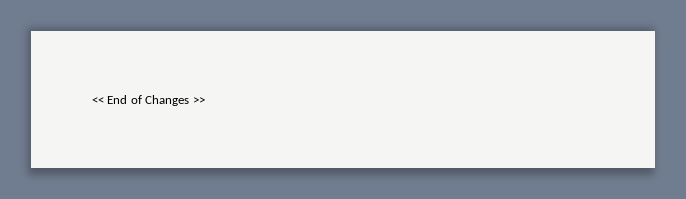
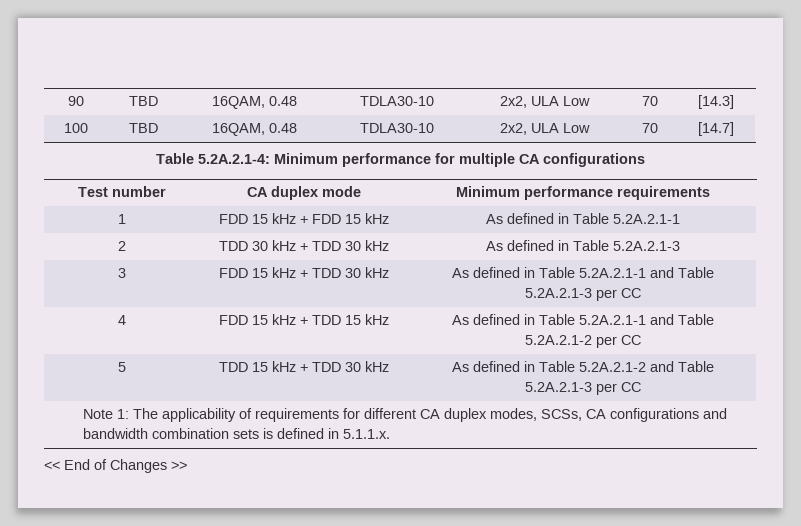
(92, 100) none -> [68,96,84,106] [128,96,158,106] [211,96,297,109] [360,96,434,106] [499,96,590,108] [641,96,658,106] [697,95,734,109] [64,123,88,133] [128,123,158,133] [211,123,297,136] [360,123,434,133] [499,123,590,135] [641,123,658,133] [697,122,734,136] [156,153,645,167] [78,186,166,197] [247,186,361,200] [455,186,710,200] [118,214,126,224] [219,213,389,224] [485,213,680,224] [118,241,126,251] [219,240,389,251] [485,240,680,251] [118,268,126,278] [219,267,389,278] [451,267,714,278] [524,288,641,301] [118,315,126,325] [219,314,389,325] [451,314,714,325] [524,335,641,348] [118,362,126,372] [219,361,389,372] [451,361,714,372] [524,382,641,395] [82,408,727,422] [82,428,390,439] 90 | TBD | 16QAM, 0.48 | TDLA30-10 | 2x2, ULA Low | 70 | [14.3] // 100 | TBD | 16QAM, 0.48 | TDLA30-10 | 2x2, ULA Low | 70 | [14.7] // Table 5.2A.2.1-4: Minimum performance for multiple CA configurations // Test number | CA duplex mode | Minimum performance requirements // 1 | FDD 15 kHz + FDD 15 kHz | As defined in Table 5.2A.2.1-1 // 2 | TDD 30 kHz + TDD 30 kHz | As defined in Table 5.2A.2.1-3 // 3 | FDD 15 kHz + TDD 30 kHz | As defined in Table 5.2A.2.1-1 and Table 5.2A.2.1-3 per CC // 4 | FDD 15 kHz + TDD 15 kHz | As defined in Table 5.2A.2.1-1 and Table 5.2A.2.1-2 per CC // 5 | TDD 15 kHz + TDD 30 kHz | As defined in Table 5.2A.2.1-2 and Table 5.2A.2.1-3 per CC // Note 1: The applicability of requirements for different CA duplex modes, SCSs, CA configurations and bandwidth combination sets is defined in 5.1.1.x. //

